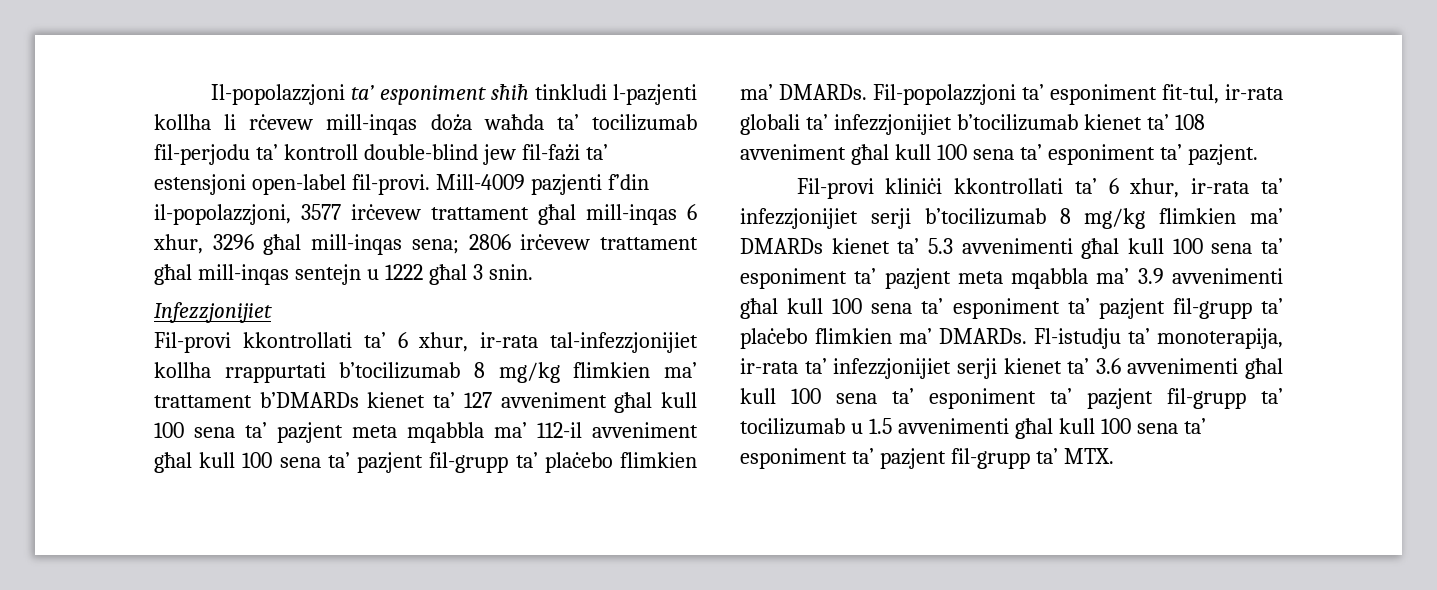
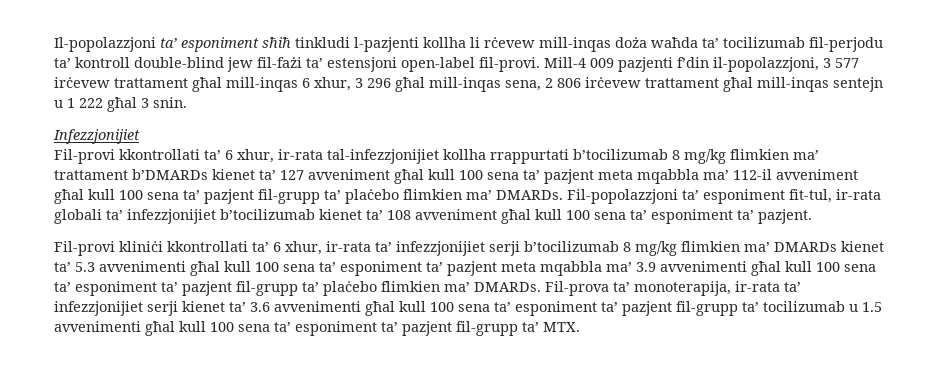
[435,174,525,190] Mill-4009 -> [544,57,614,68] Mill-4 009
[301,204,341,220] 3577 -> [823,58,859,68] 3 577
[212,234,511,255] 3296 għal mill-inqas sena; 2806 -> [355,77,581,92] 3 296 għal mill-inqas sena, 2 806
[384,264,423,280] 1222 -> [67,98,103,108] 1 222
[1034,328,1121,349] Fl-istudju -> [545,281,609,296] Fil-prova

